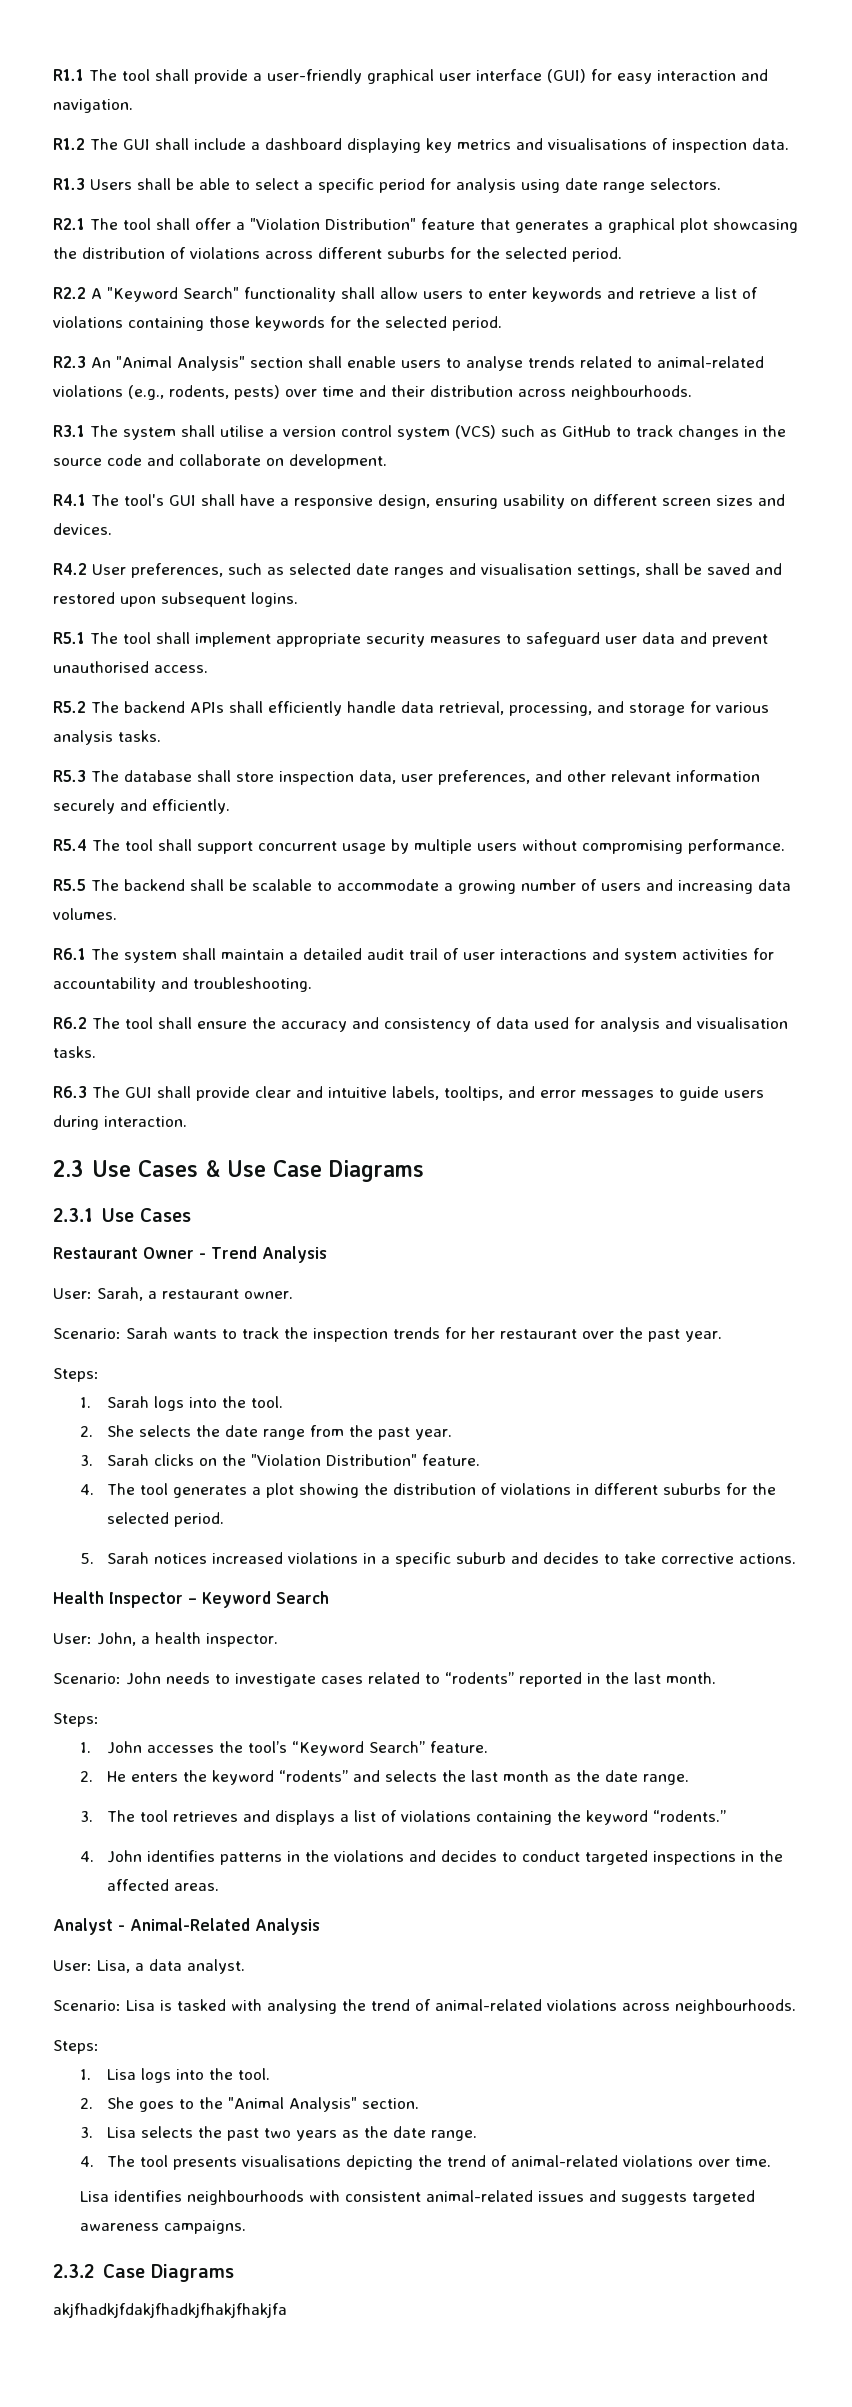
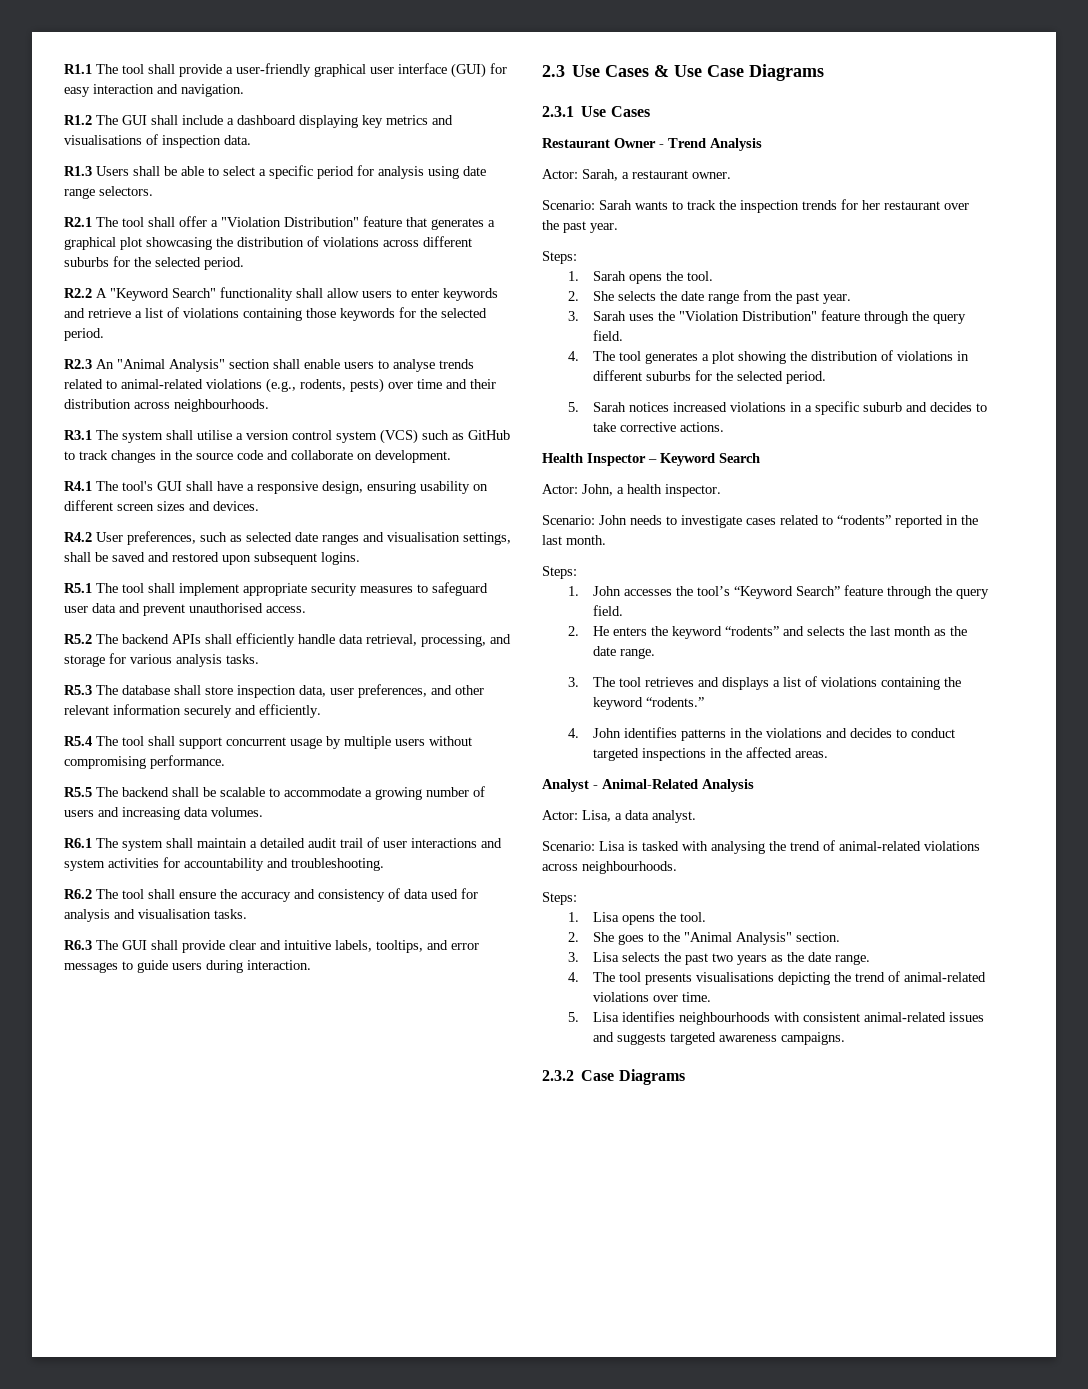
[53,1288,92,1299] User: -> [542,169,578,179] Actor:
[154,1396,218,1411] logs into -> [629,274,663,284] opens
[154,1454,218,1466] clicks on -> [629,314,655,321] uses
[422,1454,481,1466] feature. -> [821,310,967,324] [593,330,624,341] feature through the query field.
[53,1633,92,1644] User: -> [542,484,578,494] Actor:
[430,1741,489,1753] feature. -> [844,585,990,599] [593,605,624,616] feature through the query field.
[53,1960,92,1971] User: -> [542,810,578,820] Actor:
[141,2068,205,2083] logs into -> [622,915,656,925] opens
(772, 2161) none -> [567,1012,579,1022] 5.
[53,2303,287,2318] // akjfhadkjfdakjfhadkjfhakjfhakjfa -> (685, 1077) none

